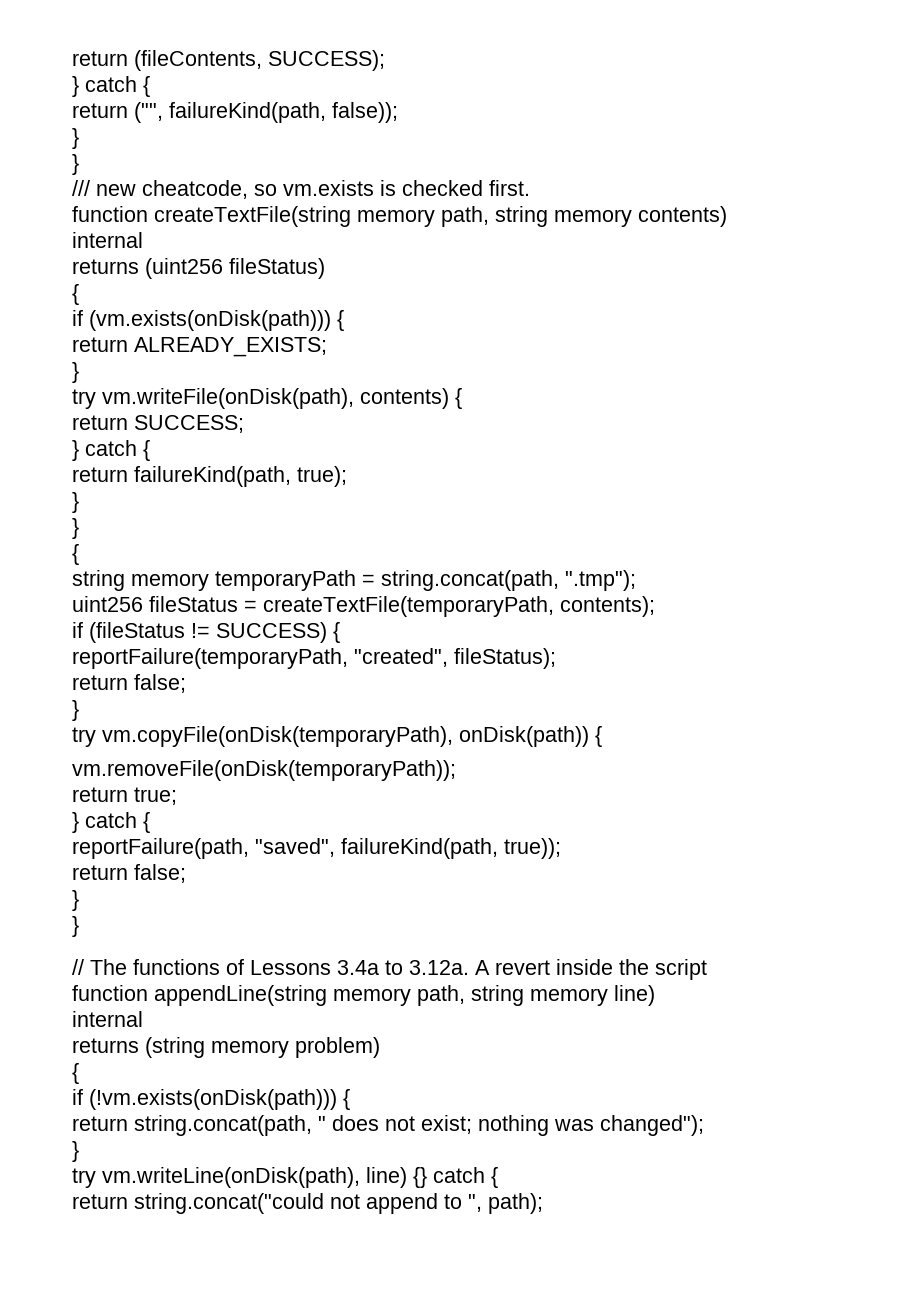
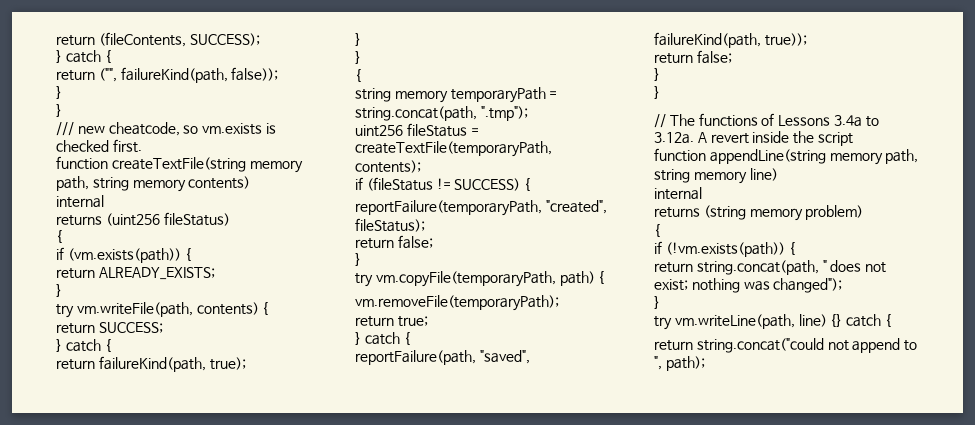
[89,310,331,331] (vm.exists(onDisk(path))) -> [67,248,181,263] (vm.exists(path))
[102,388,354,409] vm.writeFile(onDisk(path), -> [76,302,193,317] vm.writeFile(path,
[102,726,602,747] [72,760,456,781] vm.copyFile(onDisk(temporaryPath), onDisk(path)) { // vm.removeFile(onDisk(temporaryPath)); -> [375,271,605,287] [355,295,559,311] vm.copyFile(temporaryPath, path) { // vm.removeFile(temporaryPath);
[89,1089,337,1110] (!vm.exists(onDisk(path))) -> [665,242,785,257] (!vm.exists(path))
[102,1167,360,1188] vm.writeLine(onDisk(path), -> [674,314,795,329] vm.writeLine(path,

